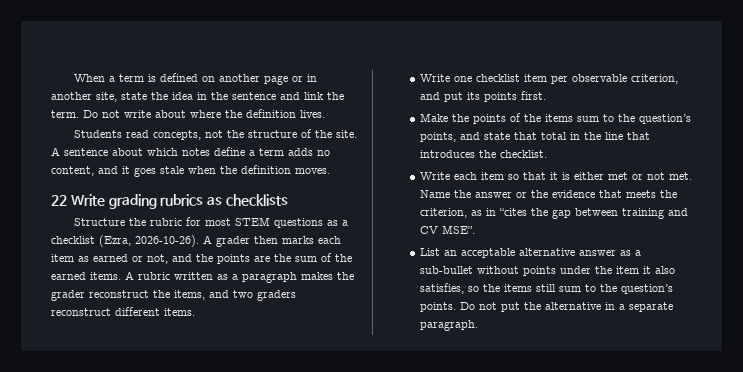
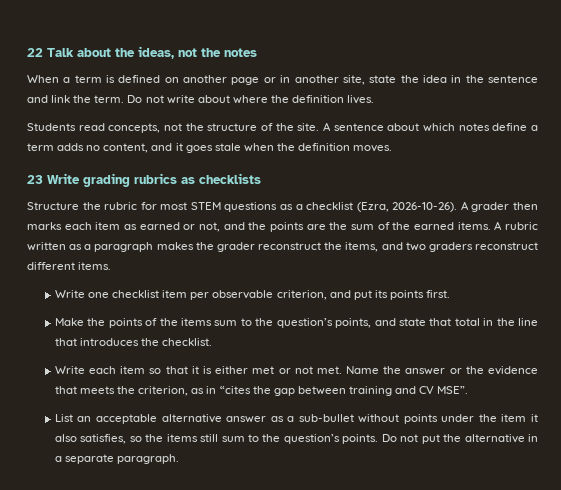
(74, 78) none -> [27,46,257,59] 22 Talk about the ideas, not the notes //
[51,195,67,206] 22 -> [27,175,43,184] 23

